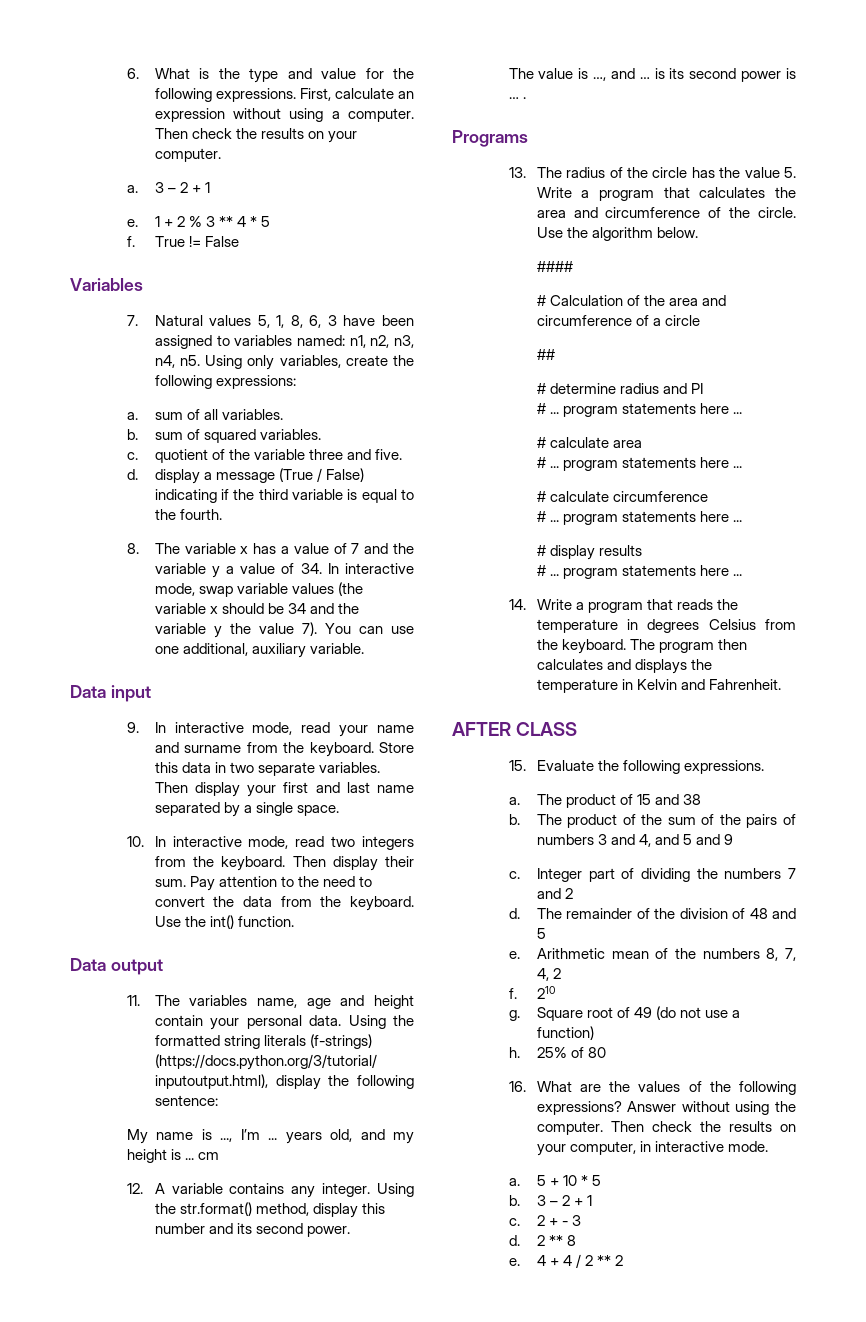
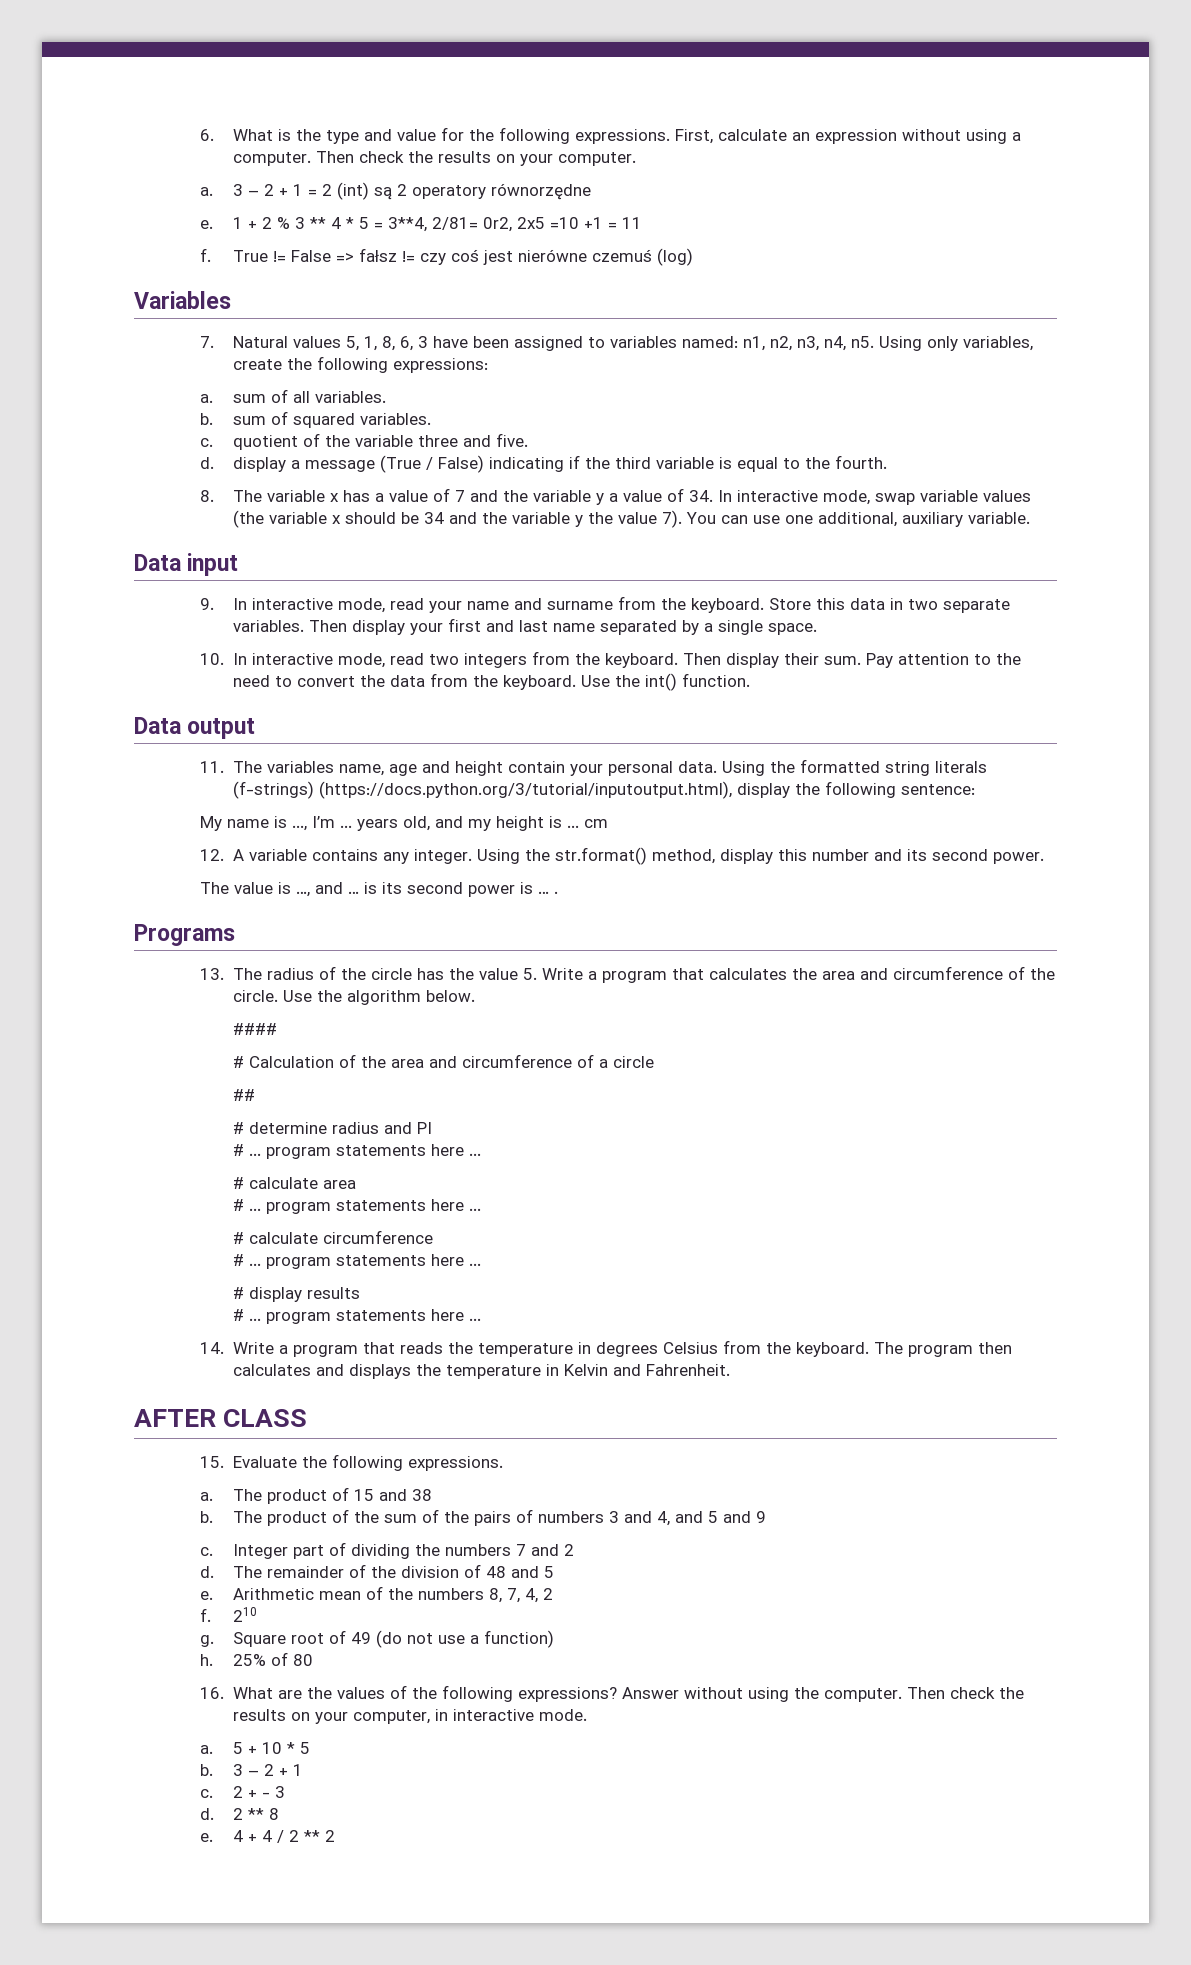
(210, 187) none -> [307,182,591,200] = 2 (int) są 2 operatory równorzędne
[126,236,239,247] // f. True != False -> [373,217,642,232] [199,248,693,266] = 3**4, 2/81= 0r2, 2x5 =10 +1 = 11 // f. True != False => fałsz != czy coś jest nierówne czemuś (log)

